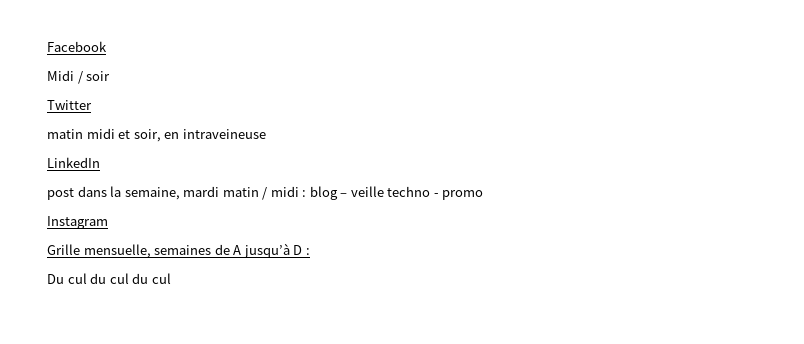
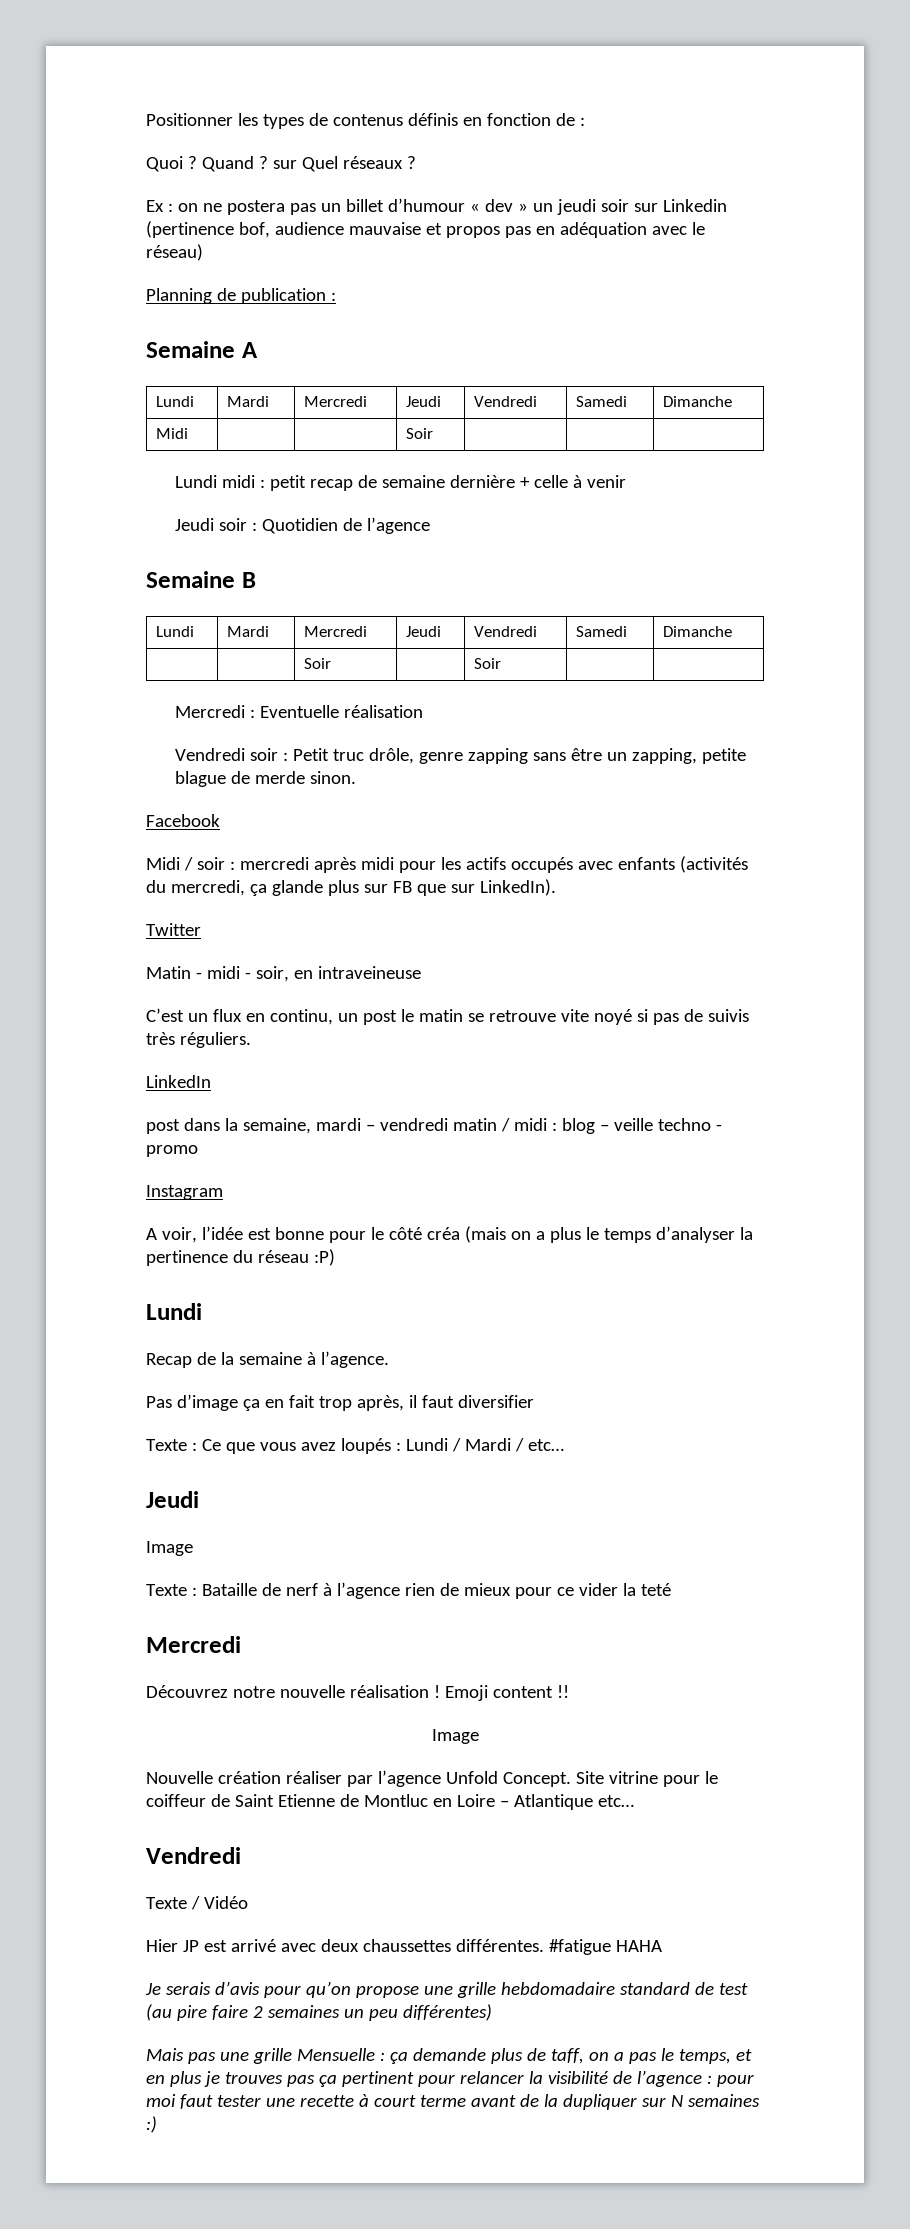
[47,41,107,52] [47,70,111,84] [47,100,92,110] [47,128,266,142] Facebook // Midi / soir // Twitter // matin midi et soir, en intraveineuse -> [146,113,585,129] [146,156,416,172] [146,198,727,215] [146,221,705,238] [146,244,203,261] [146,288,336,304] [146,341,258,358] [156,396,195,407] [227,396,270,407] [304,396,368,407] [406,396,442,407] [474,396,538,407] [576,396,628,407] [663,396,733,407] [156,428,189,439] [406,428,434,439] [174,475,626,491] [174,517,430,534] [146,571,256,588] [156,626,195,637] [227,626,270,637] [304,626,368,637] [406,626,442,637] [474,626,538,637] [576,626,628,637] [663,626,733,637] [304,658,332,669] [474,658,502,669] [174,705,423,718] [174,748,746,764] [174,771,356,787] [146,814,220,827] [146,856,748,873] [146,879,556,896] [146,923,201,936] [146,966,421,982] [146,1008,749,1025] [146,1032,251,1048] Positionner les types de contenus définis en fonction de : // Quoi ? Quand ? sur Quel réseaux ? // Ex : on ne postera pas un billet d’humour « dev » un jeudi soir sur Linkedin (pertinence bof, audience mauvaise et propos pas en adéquation avec le réseau) // Planning de publication : // Semaine A // Lundi | Mardi | Mercredi | Jeudi | Vendredi | Samedi | Dimanche // Midi | | | Soir | | | // Lundi midi : petit recap de semaine dernière + celle à venir // Jeudi soir : Quotidien de l’agence // Semaine B // Lundi | Mardi | Mercredi | Jeudi | Vendredi | Samedi | Dimanche // | | Soir | | Soir | | // Mercredi : Eventuelle réalisation // Vendredi soir : Petit truc drôle, genre zapping sans être un zapping, petite blague de merde sinon. // Facebook // Midi / soir : mercredi après midi pour les actifs occupés avec enfants (activités du mercredi, ça glande plus sur FB que sur LinkedIn). // Twitter // Matin - midi - soir, en intraveineuse // C’est un flux en continu, un post le matin se retrouve vite noyé si pas de suivis très réguliers.
(220, 191) none -> [365,1118,448,1131] – vendredi
[47,243,310,258] [47,273,171,284] Grille mensuelle, semaines de A jusqu’à D : // Du cul du cul du cul -> [146,1226,753,1243] [146,1249,335,1266] [146,1303,202,1320] [146,1351,389,1368] [146,1394,534,1411] [146,1438,564,1454] [146,1491,199,1508] [146,1541,193,1556] [146,1582,671,1599] [146,1636,241,1653] [146,1685,569,1701] [431,1729,479,1744] [146,1770,718,1787] [146,1794,634,1810] [146,1847,241,1864] [146,1896,248,1910] [146,1939,662,1955] [145,1981,748,1998] [146,2004,492,2021] [146,2048,752,2064] [146,2070,754,2087] [146,2094,760,2110] [146,2116,157,2133] A voir, l’idée est bonne pour le côté créa (mais on a plus le temps d’analyser la pertinence du réseau :P) // Lundi // Recap de la semaine à l’agence. // Pas d’image ça en fait trop après, il faut diversifier // Texte : Ce que vous avez loupés : Lundi / Mardi / etc… // Jeudi // Image // Texte : Bataille de nerf à l’agence rien de mieux pour ce vider la teté // Mercredi // Découvrez notre nouvelle réalisation ! Emoji content !! // Image // Nouvelle création réaliser par l’agence Unfold Concept. Site vitrine pour le coiffeur de Saint Etienne de Montluc en Loire – Atlantique etc… // Vendredi // Texte / Vidéo // Hier JP est arrivé avec deux chaussettes différentes. #fatigue HAHA // Je serais d’avis pour qu’on propose une grille hebdomadaire standard de test (au pire faire 2 semaines un peu différentes) // Mais pas une grille Mensuelle : ça demande plus de taff, on a pas le temps, et en plus je trouves pas ça pertinent pour relancer la visibilité de l’agence : pour moi faut tester une recette à court terme avant de la dupliquer sur N semaines :)

